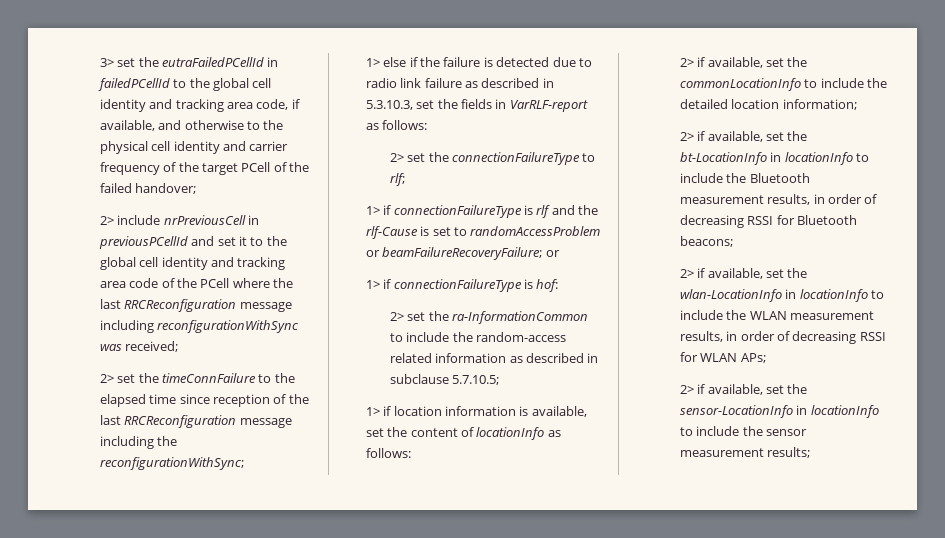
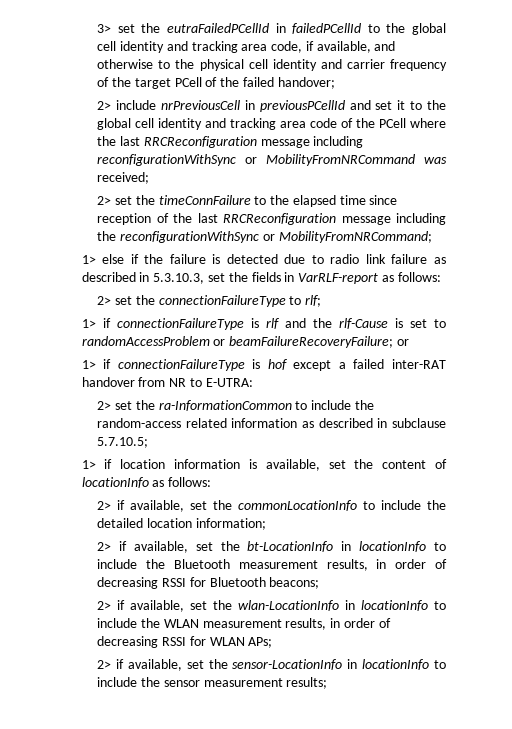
(299, 326) none -> [245,154,416,166] or MobilityFromNRCommand
[99,457,244,470] reconfigurationWithSync; -> [120,231,432,243] reconfigurationWithSync or MobilityFromNRCommand;
[536,279,559,292] hof: -> [267,359,447,371] [81,377,253,387] hof except a failed inter-RAT handover from NR to E-UTRA:

